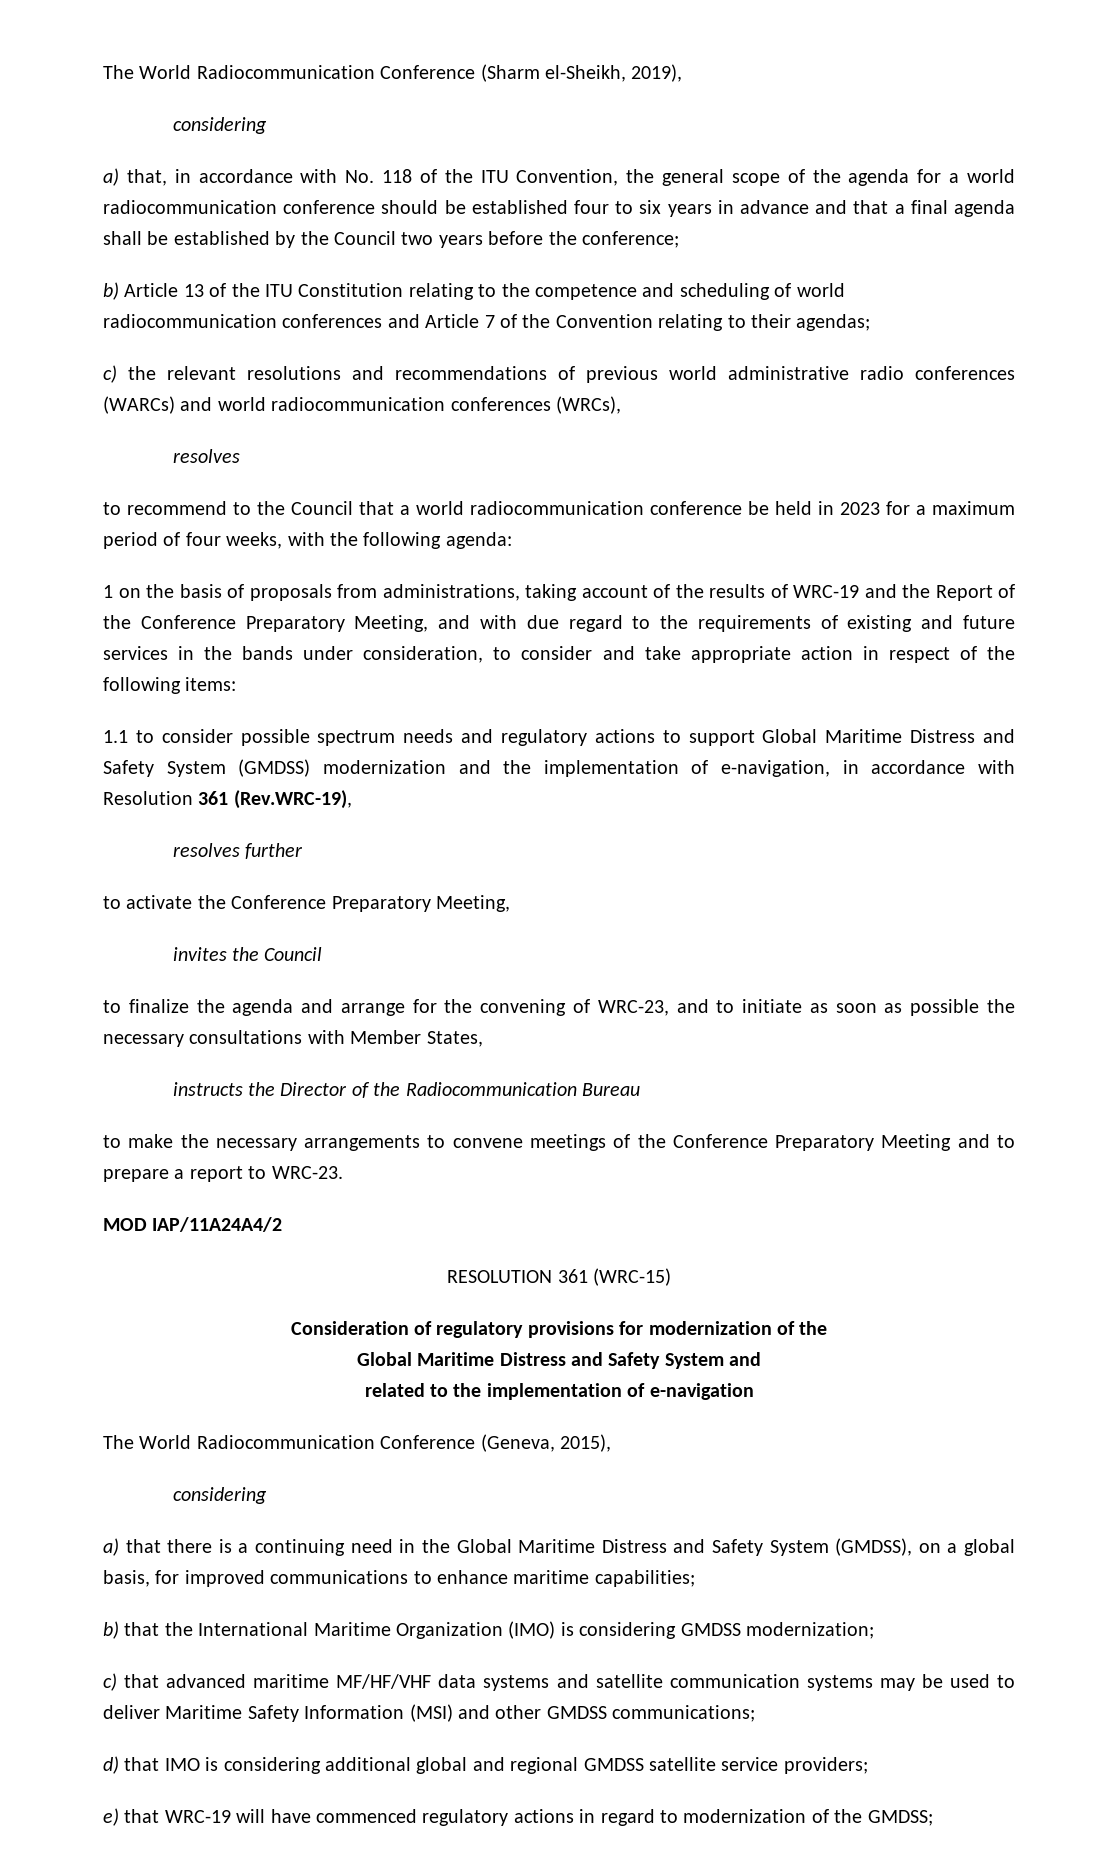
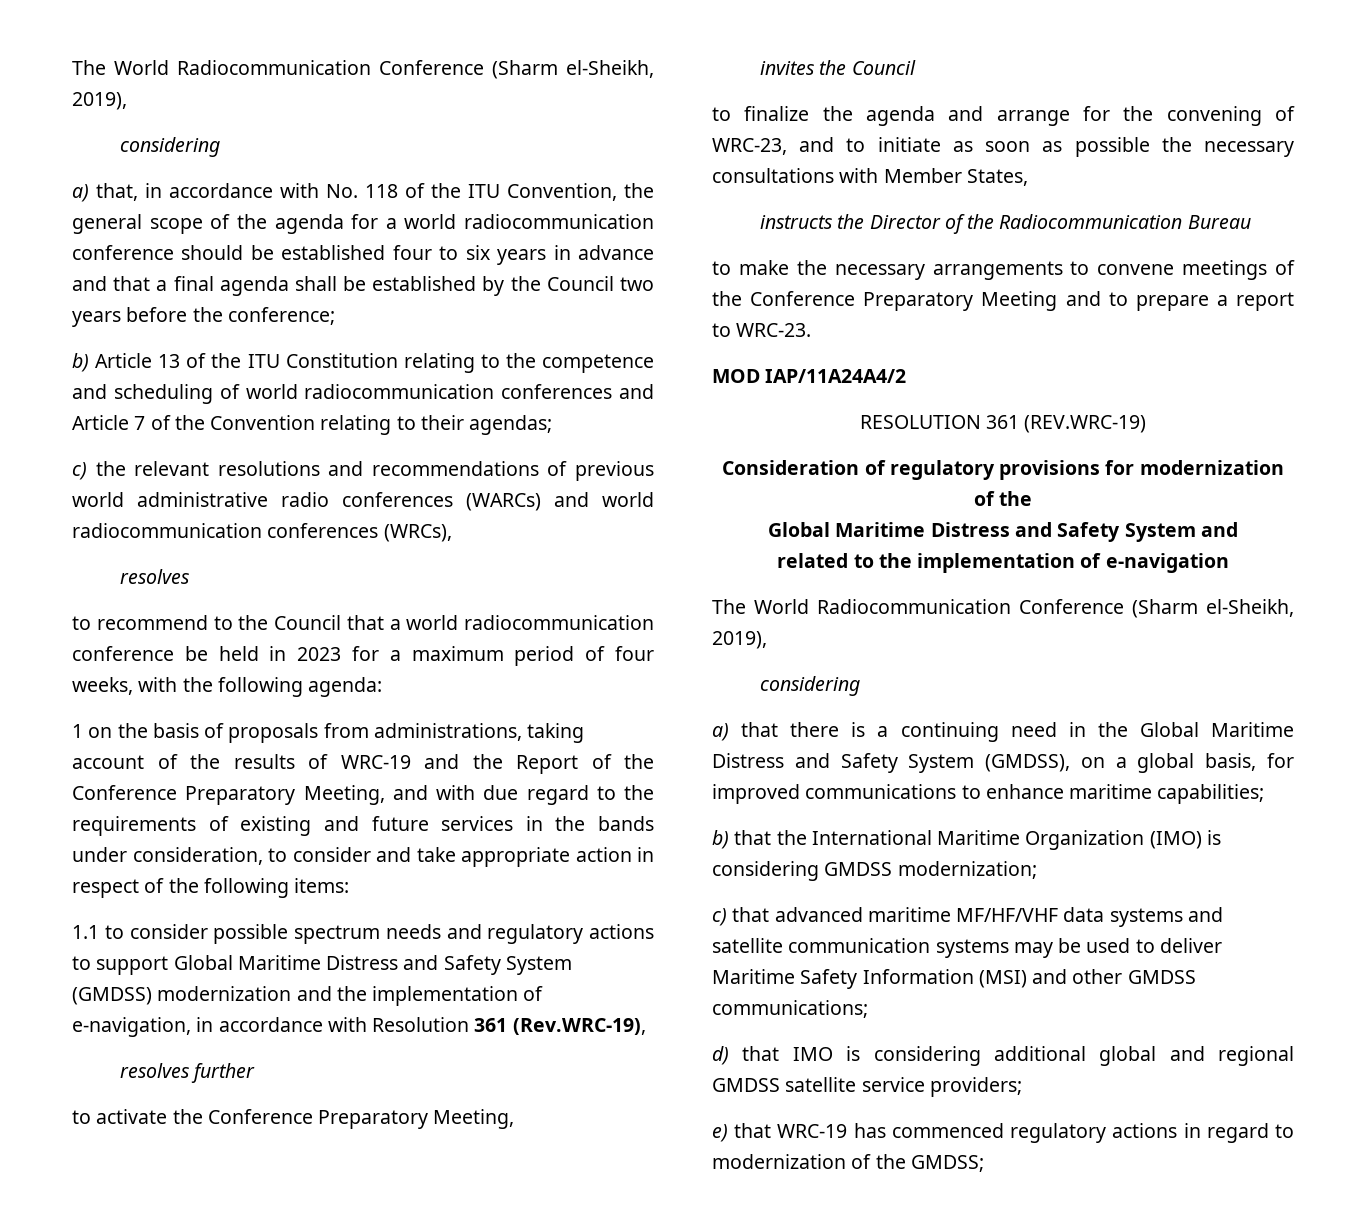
[592,1268,671,1286] (WRC-15) -> [1024,415,1147,433] (REV.WRC-19)
[480,1434,611,1452] (Geneva, 2015), -> [1132,599,1294,618] [712,631,767,649] (Sharm el-Sheikh, 2019),
[236,1809,311,1823] will have -> [853,1123,886,1138] has

